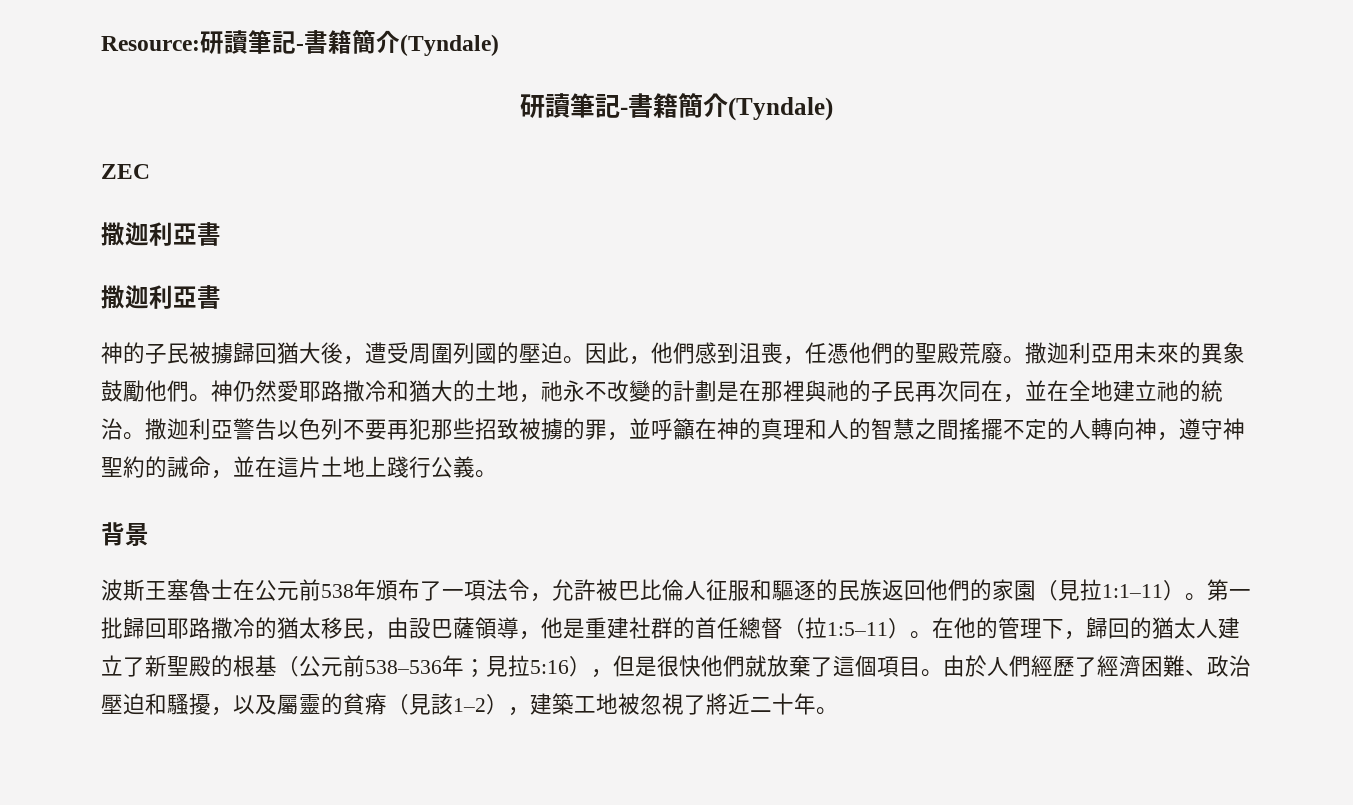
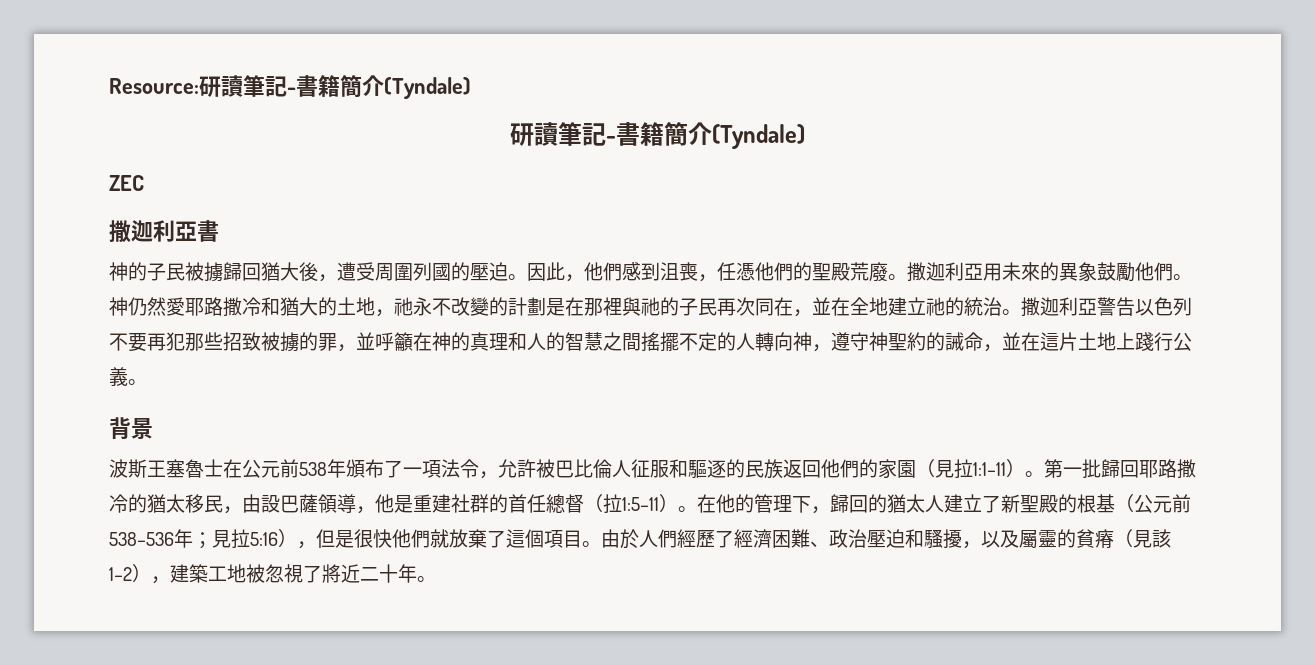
[101,285,221,309] // 撒迦利亞書 -> (219, 231) none

